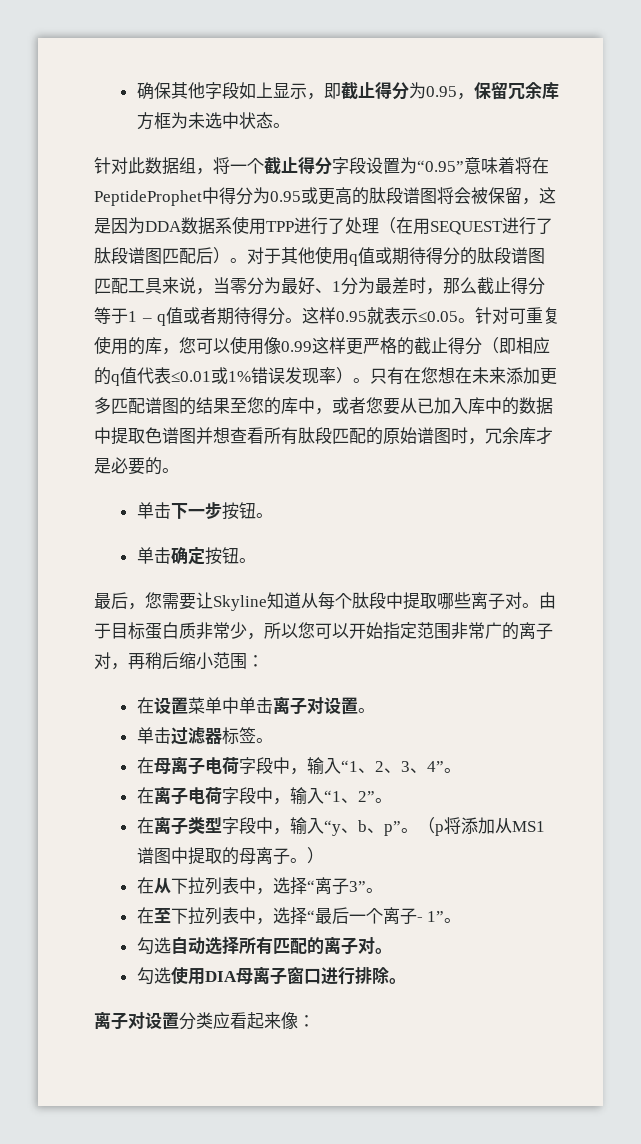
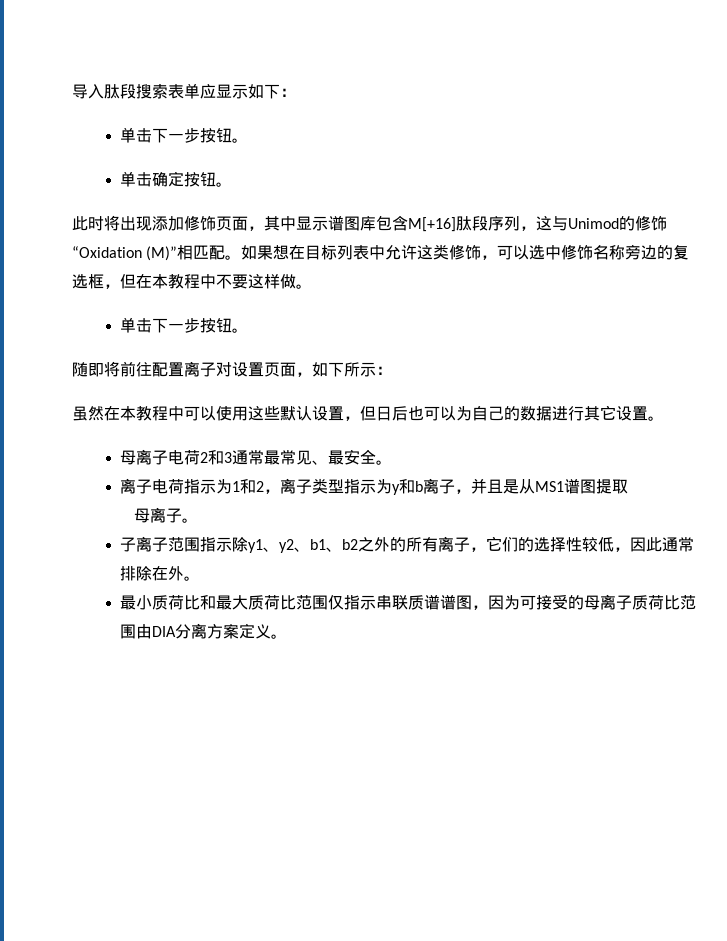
[136,82,559,100] [136,112,290,130] [94,157,549,175] [94,187,556,206] [94,216,553,235] [94,246,545,266] [94,277,545,295] [94,307,560,326] [94,336,550,355] [94,367,557,386] [94,397,553,415] [94,427,553,445] [94,457,179,475] 确保其他字段如上显示，即截止得分为0.95，保留冗余库方框为未选中状态。 // 针对此数据组，将一个截止得分字段设置为“0.95”意味着将在PeptideProphet中得分为0.95或更高的肽段谱图将会被保留，这是因为DDA数据系使用TPP进行了处理（在用SEQUEST进行了肽段谱图匹配后）。对于其他使用q值或期待得分的肽段谱图匹配工具来说，当零分为最好、1分为最差时，那么截止得分等于1 – q值或者期待得分。这样0.95就表示≤0.05。针对可重复使用的库，您可以使用像0.99这样更严格的截止得分（即相应的q值代表≤0.01或1%错误发现率）。只有在您想在未来添加更多匹配谱图的结果至您的库中，或者您要从已加入库中的数据中提取色谱图并想查看所有肽段匹配的原始谱图时，冗余库才是必要的。 -> [72,83,296,99] 导入肽段搜索表单应显示如下：
[94,592,556,611] [94,622,553,640] [94,652,264,670] [136,697,375,715] [136,727,273,745] [136,757,461,775] [136,787,392,805] [136,817,495,836] 最后，您需要让Skyline知道从每个肽段中提取哪些离子对。由于目标蛋白质非常少，所以您可以开始指定范围非常广的离子对，再稍后缩小范围： // 在设置菜单中单击离子对设置。 // 单击过滤器标签。 // 在母离子电荷字段中，输入“1、2、3、4”。 // 在离子电荷字段中，输入“1、2”。 // 在离子类型字段中，输入“y、b、p”。（p将添加 -> [72,215,667,232] [72,244,690,261] [72,274,312,289] [120,317,249,333] [72,361,392,377] [72,405,664,421] [120,449,393,465] [120,478,520,495] 此时将出现添加修饰页面，其中显示谱图库包含M[+16]肽段序列，这与Unimod的修饰“Oxidation (M)”相匹配。如果想在目标列表中允许这类修饰，可以选中修饰名称旁边的复选框，但在本教程中不要这样做。 // 单击下一步按钮。 // 随即将前往配置离子对设置页面，如下所示： // 虽然在本教程中可以使用这些默认设置，但日后也可以为自己的数据进行其它设置。 // 母离子电荷2和3通常最常见、最安全。 // 离子电荷指示为1和2，离子类型指示为y和b离子，并且是
[170,847,324,865] [136,877,383,895] [136,907,462,925] [136,936,392,955] [136,967,406,985] [94,1012,315,1030] 中提取的母离子。） // 在从下拉列表中，选择“离子3”。 // 在至下拉列表中，选择“最后一个离子- 1”。 // 勾选自动选择所有匹配的离子对。 // 勾选使用DIA母离子窗口进行排除。 // 离子对设置分类应看起来像： -> [596,479,629,494] [133,507,198,523] [120,536,695,553] [120,566,201,581] [120,594,697,610] [120,623,288,639] 提取 // 母离子。 // 子离子范围指示除y1、y2、b1、b2之外的所有离子，它们的选择性较低，因此通常排除在外。 // 最小质荷比和最大质荷比范围仅指示串联质谱谱图，因为可接受的母离子质荷比范围由DIA分离方案定义。

